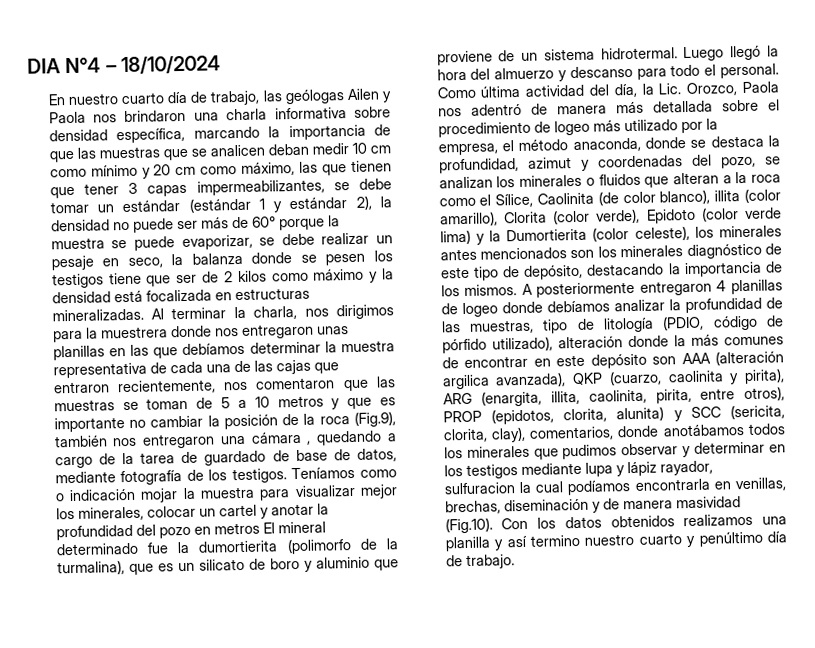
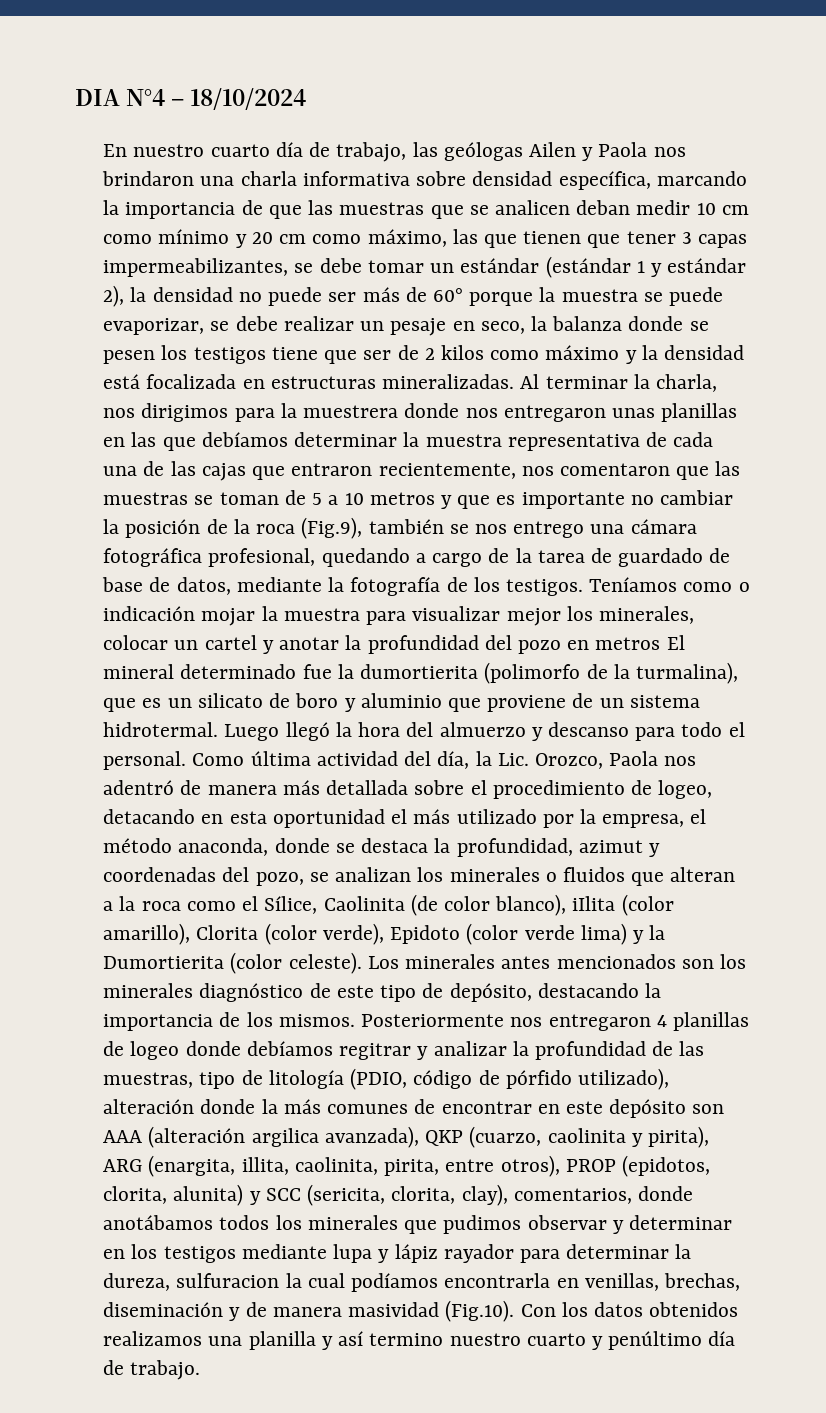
[112,431,312,449] nos entregaron una cámara , -> [449,519,697,538] [103,548,316,567] se nos entrego una cámara fotográfica profesional,
(116, 477) none -> [328,577,345,592] la
[553,120,590,136] logeo -> [658,780,713,799] [103,809,408,828] logeo, detacando en esta oportunidad el
[634,225,714,241] celeste), los -> [288,952,399,974] celeste). Los
[521,281,636,298] A posteriormente -> [361,1014,543,1027] Posteriormente nos
(610, 306) none -> [339,1043,429,1060] regitrar y
[659,460,713,476] rayador, -> [443,1244,692,1263] [103,1273,171,1291] rayador para determinar la dureza,

